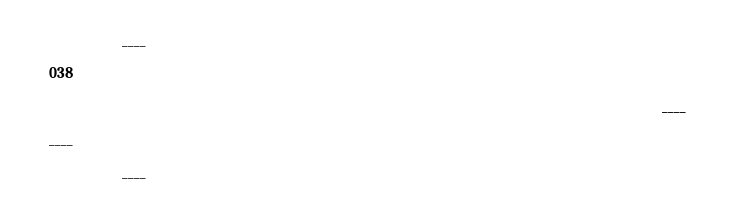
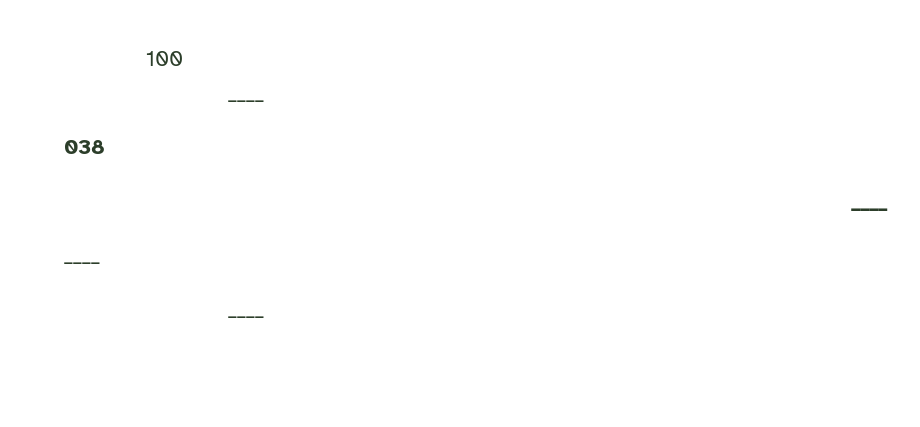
(121, 46) none -> [145,51,183,66] 100 //

